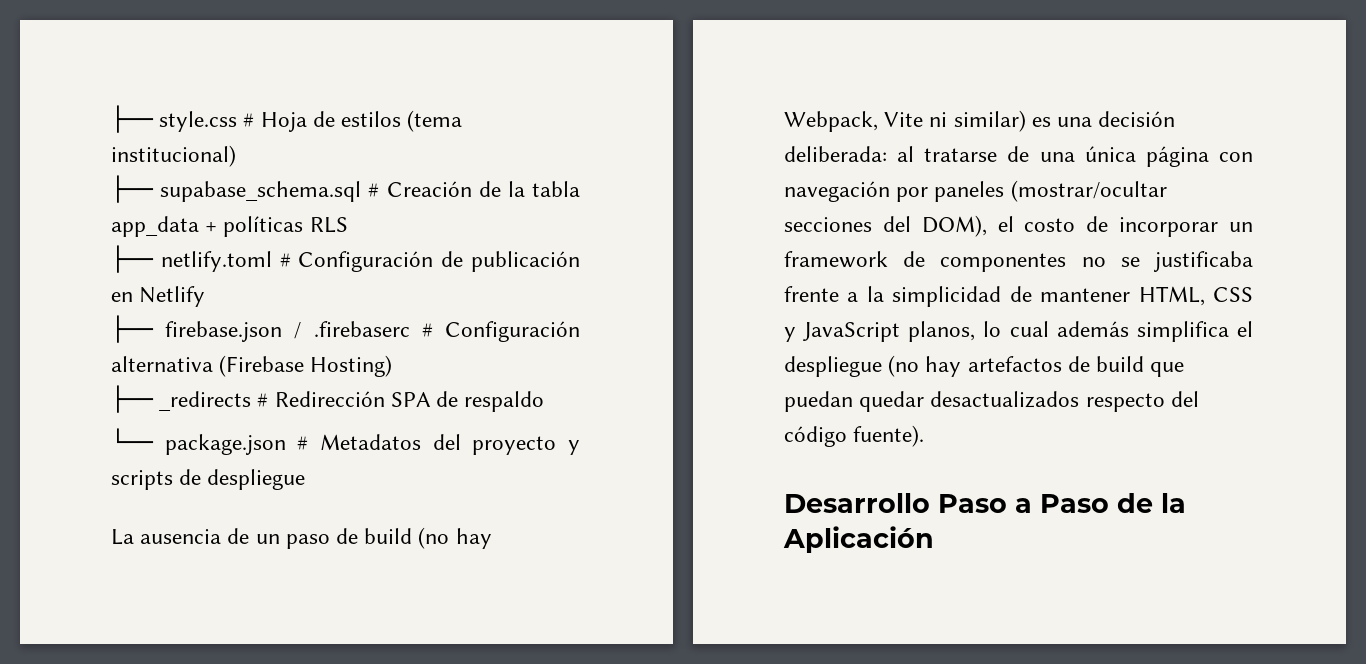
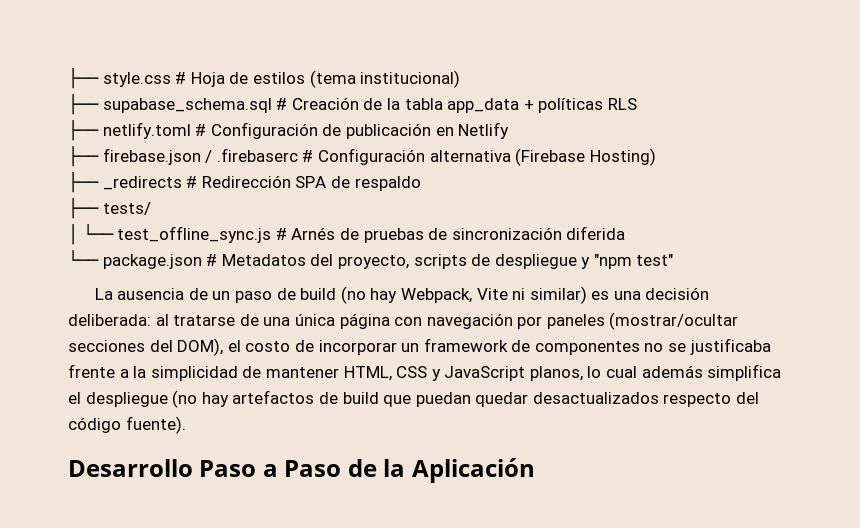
(545, 401) none -> [68,198,151,219] [68,224,626,245] // ├── tests/ // │ └── test_offline_sync.js # Arnés de pruebas de sincronización diferida
[472,436,580,455] proyecto y -> [337,255,409,269] proyecto,
(306, 479) none -> [581,254,674,269] y "npm test"

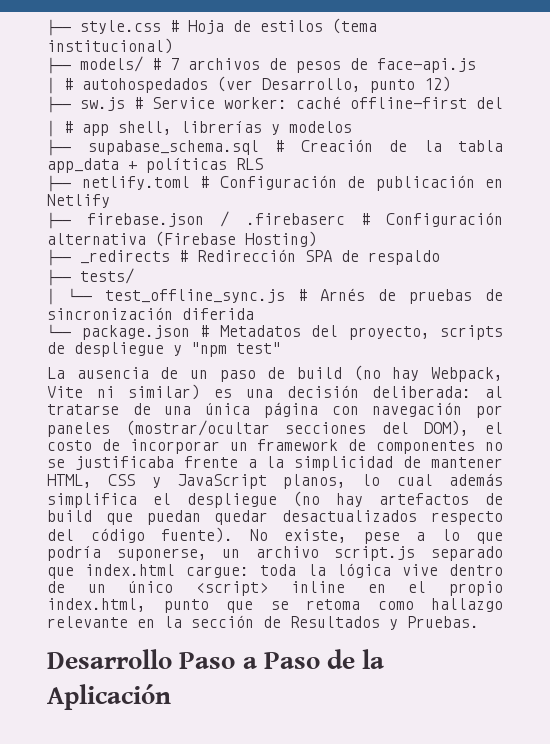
(461, 79) none -> [47,56,476,74] [47,76,451,94] [47,96,503,113] [47,120,352,137] // ├── models/ # 7 archivos de pesos de face-api.js // │ # autohospedados (ver Desarrollo, punto 12) // ├── sw.js # Service worker: caché offline-first del // │ # app shell, librerías y modelos
(186, 425) none -> [249,529,503,544] [47,546,503,561] [47,563,504,579] [47,581,504,596] [47,598,503,613] [47,615,479,630] No existe, pese a lo que podría suponerse, un archivo script.js separado que index.html cargue: toda la lógica vive dentro de un único <script> inline en el propio index.html, punto que se retoma como hallazgo relevante en la sección de Resultados y Pruebas.

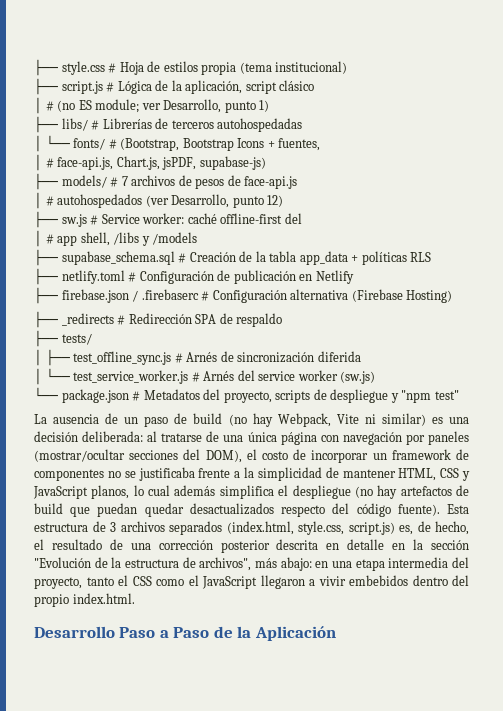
(323, 26) none -> [201,62,237,75] propia
(173, 46) none -> [34,78,315,95] [34,97,270,114] [34,116,303,133] [34,135,321,152] [34,154,266,171] // ├── script.js # Lógica de la aplicación, script clásico // │ # (no ES module; ver Desarrollo, punto 1) // ├── libs/ # Librerías de terceros autohospedadas // │ └── fonts/ # (Bootstrap, Bootstrap Icons + fuentes, // │ # face-api.js, Chart.js, jsPDF, supabase-js)
[181,121,352,135] librerías y modelos -> [113,232,198,246] /libs y /models
[68,288,92,301] └── -> [45,349,70,366] ├──
[409,289,503,304] pruebas de -> (234, 356) none
(254, 314) none -> [34,368,376,385] // │ └── test_service_worker.js # Arnés del service worker (sw.js)
[249,529,503,544] [47,546,503,561] [47,563,504,579] [47,581,504,596] [47,598,503,613] [47,615,479,630] No existe, pese a lo que podría suponerse, un archivo script.js separado que index.html cargue: toda la lógica vive dentro de un único <script> inline en el propio index.html, punto que se retoma como hallazgo relevante en la sección de Resultados y Pruebas. -> [447,504,470,514] [34,521,469,535] [34,539,470,553] [34,557,470,571] [34,575,469,589] [34,593,135,607] Esta estructura de 3 archivos separados (index.html, style.css, script.js) es, de hecho, el resultado de una corrección posterior descrita en detalle en la sección "Evolución de la estructura de archivos", más abajo: en una etapa intermedia del proyecto, tanto el CSS como el JavaScript llegaron a vivir embebidos dentro del propio index.html.

